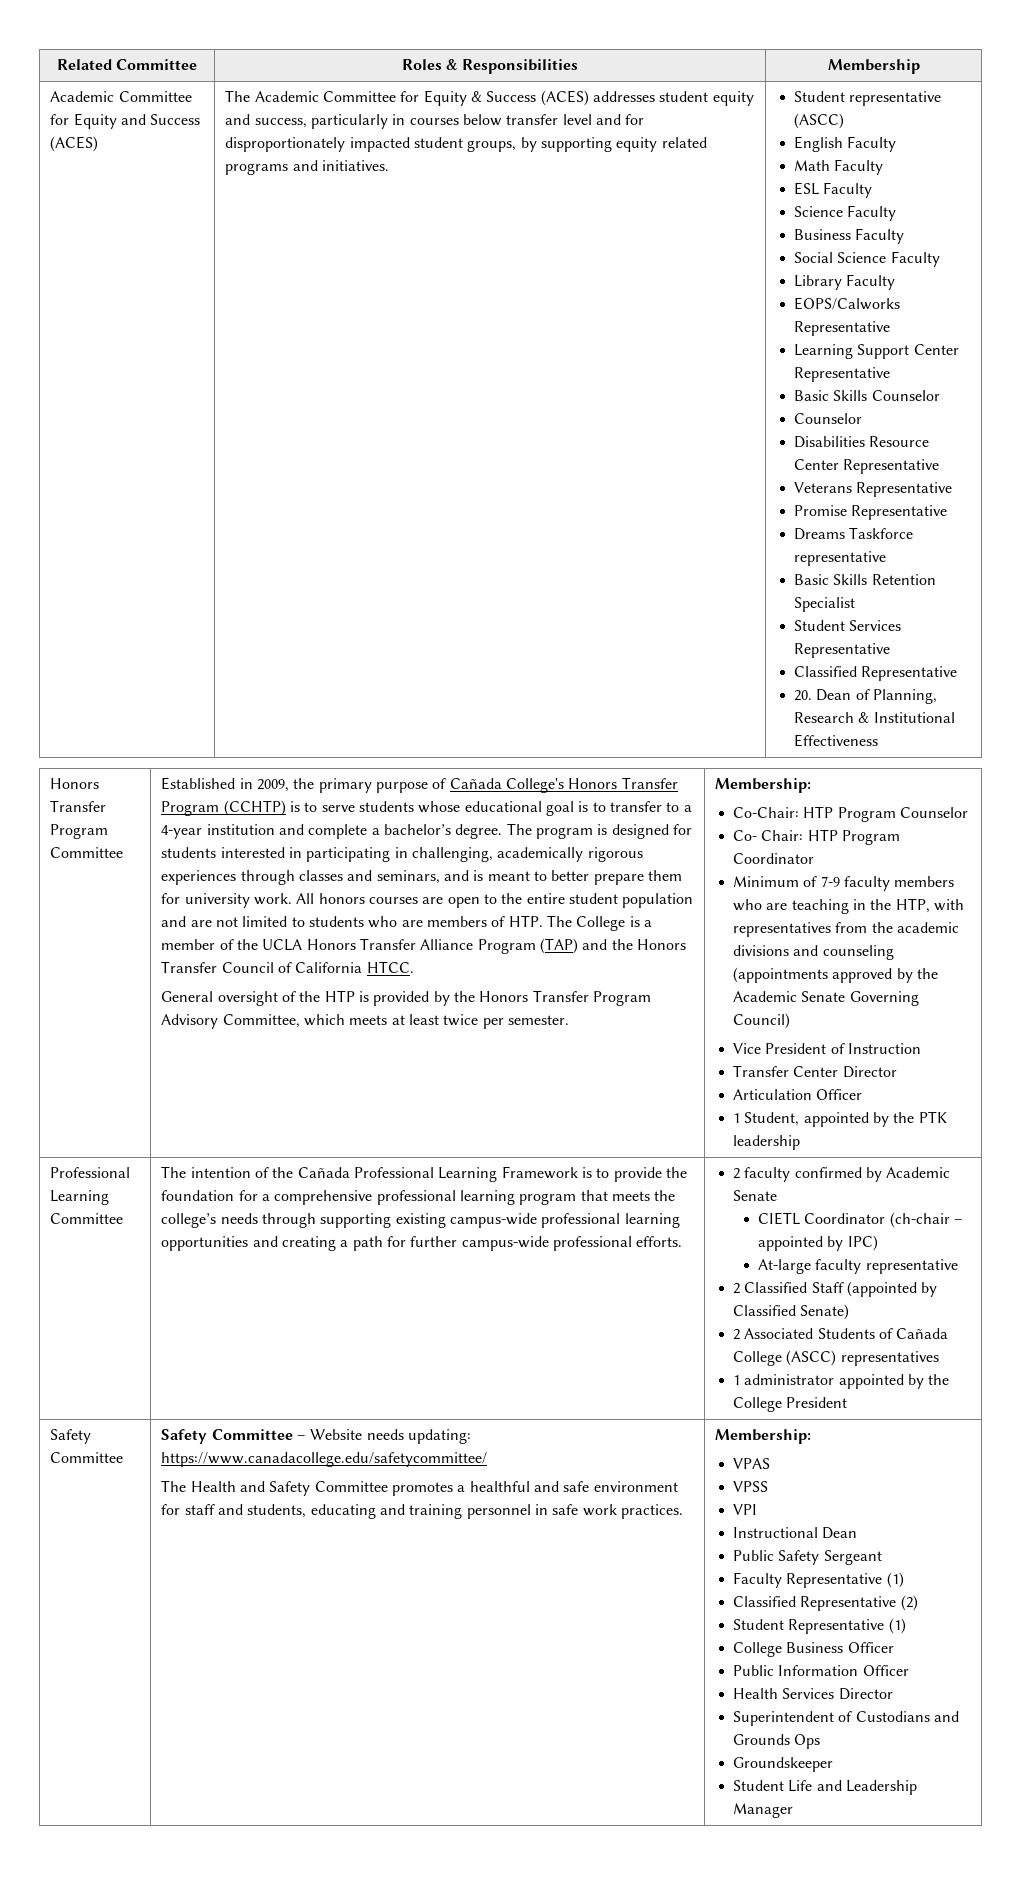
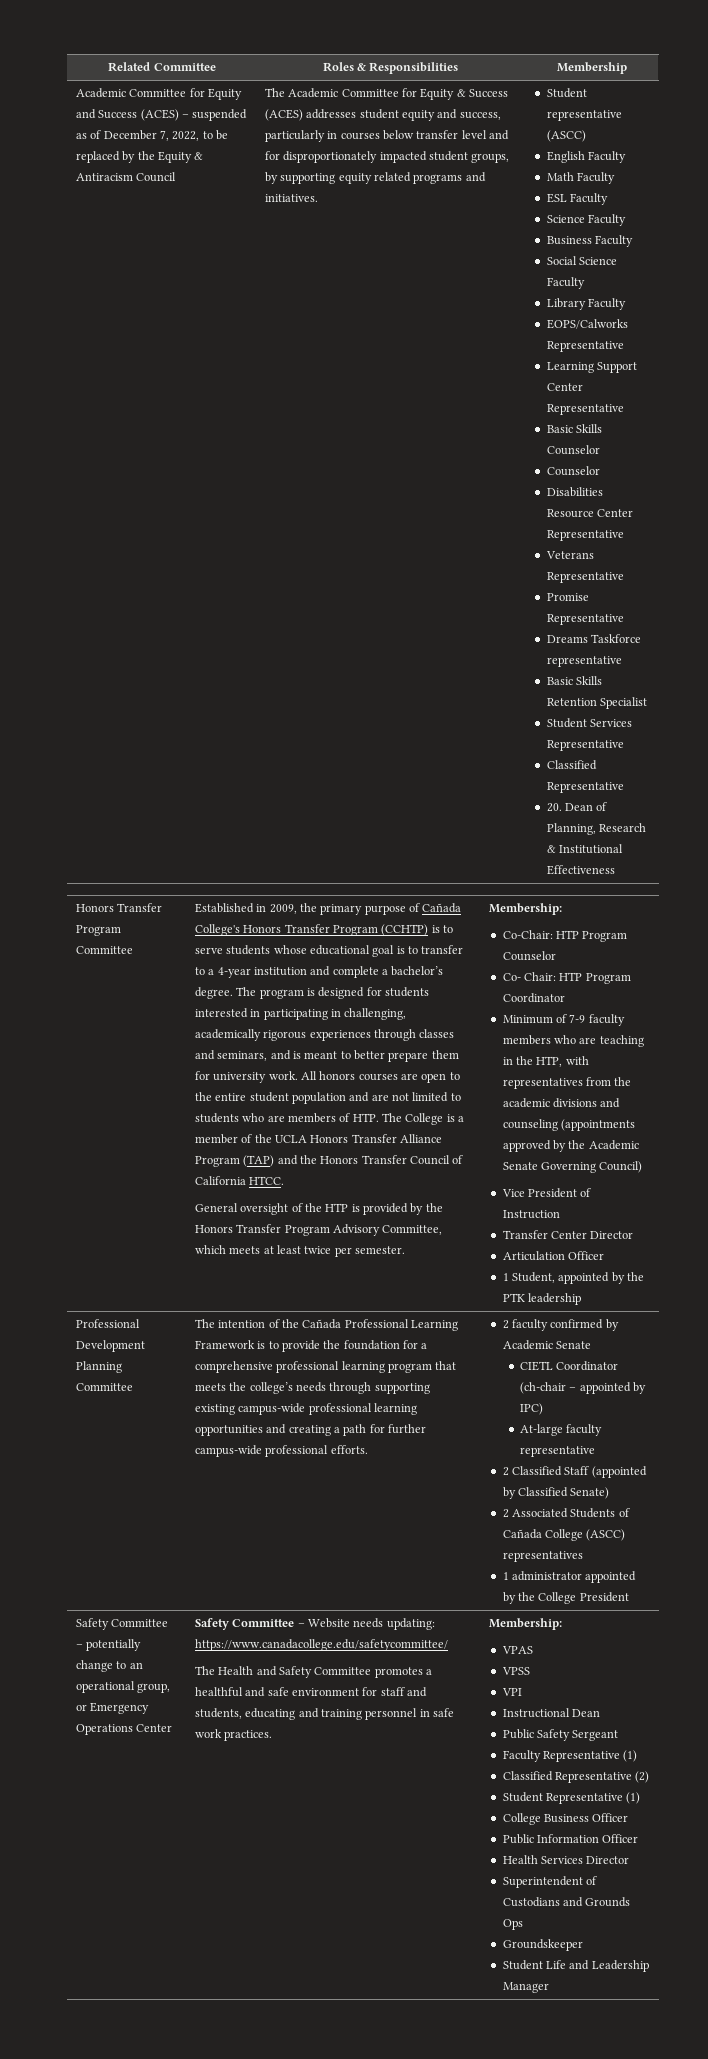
(99, 144) none -> [181,109,248,121] [75,130,229,141] [75,151,204,163] [75,172,177,182] – suspended as of December 7, 2022, to be replaced by the Equity & Antiracism Council
[50,1190,110,1205] Learning -> [75,1340,145,1352] [75,1361,122,1373] Development Planning
(124, 1457) none -> [75,1639,142,1651] [75,1660,143,1672] [75,1681,171,1693] [75,1702,150,1714] [75,1724,173,1735] – potentially change to an operational group, or Emergency Operations Center

